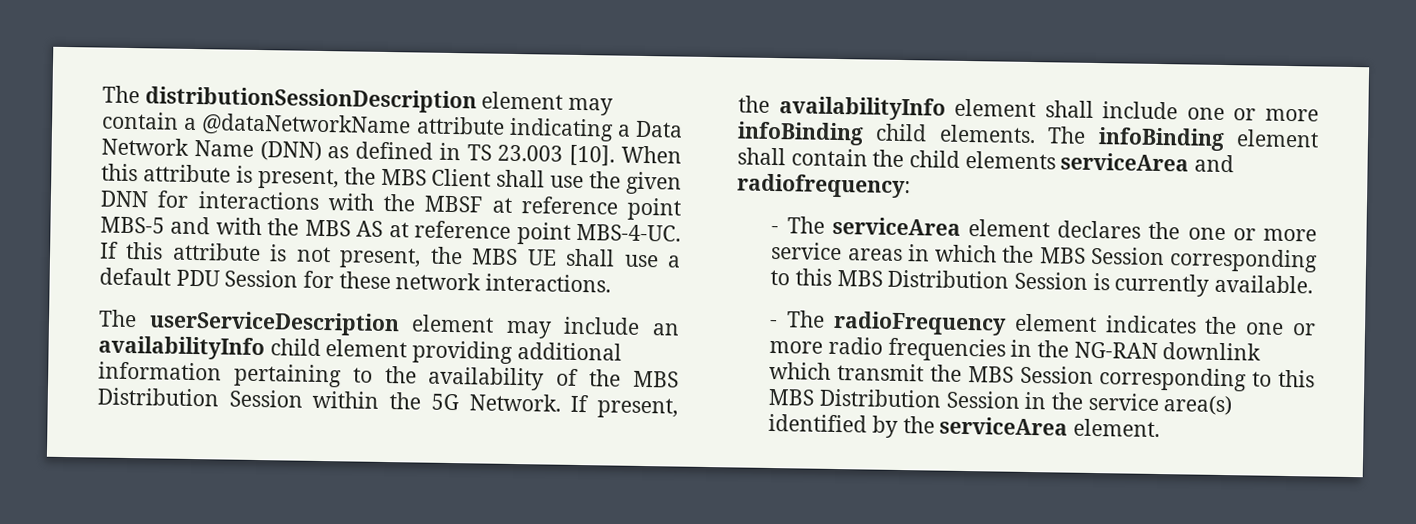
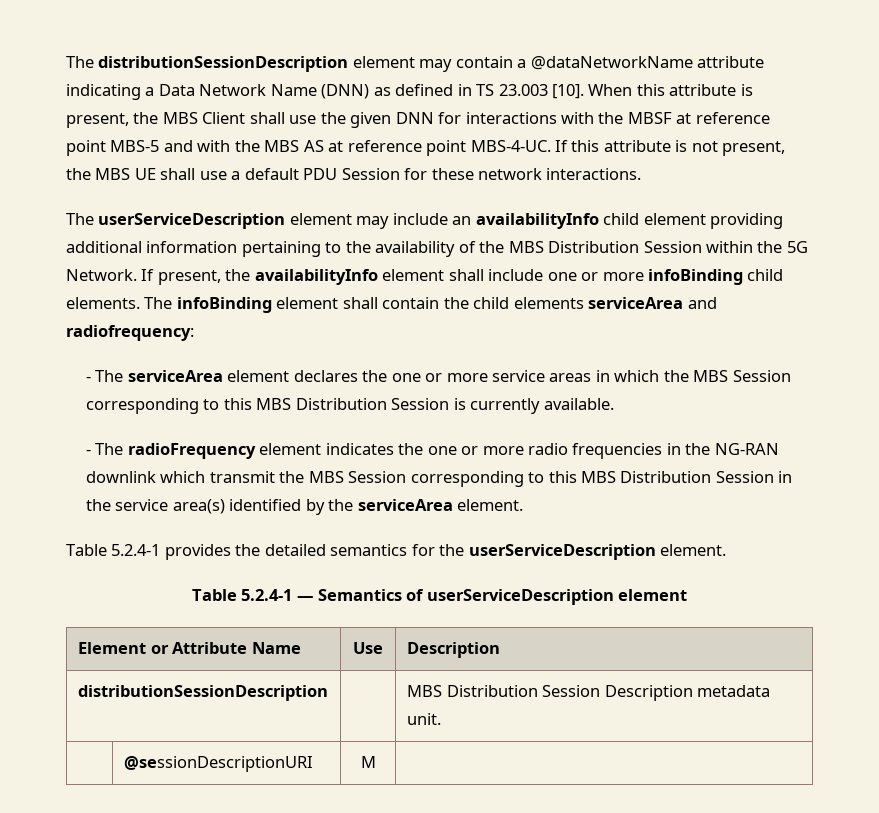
(1161, 428) none -> [66,544,727,560] [191,589,688,605] [78,642,301,654] [353,642,383,654] [407,642,501,658] [78,685,329,701] [407,685,771,701] [407,713,442,725] [124,756,314,772] [360,756,376,768] // Table 5.2.4-1 provides the detailed semantics for the userServiceDescription element. // Table 5.2.4-1 — Semantics of userServiceDescription element // Element or Attribute Name | Use | Description // distributionSessionDescription | | MBS Distribution Session Description metadata unit. // | @sessionDescriptionURI | M |

